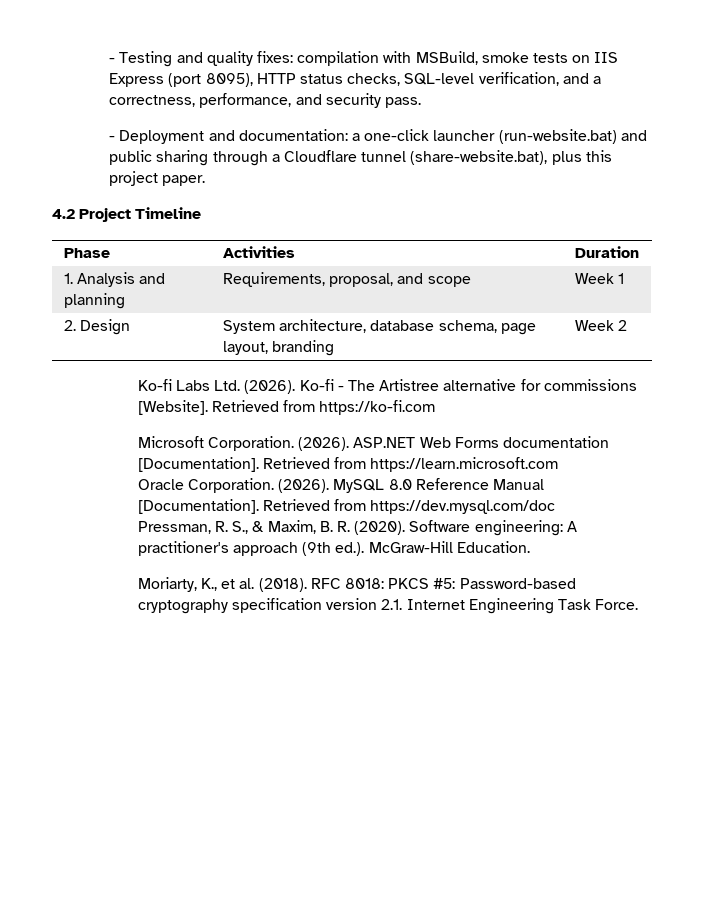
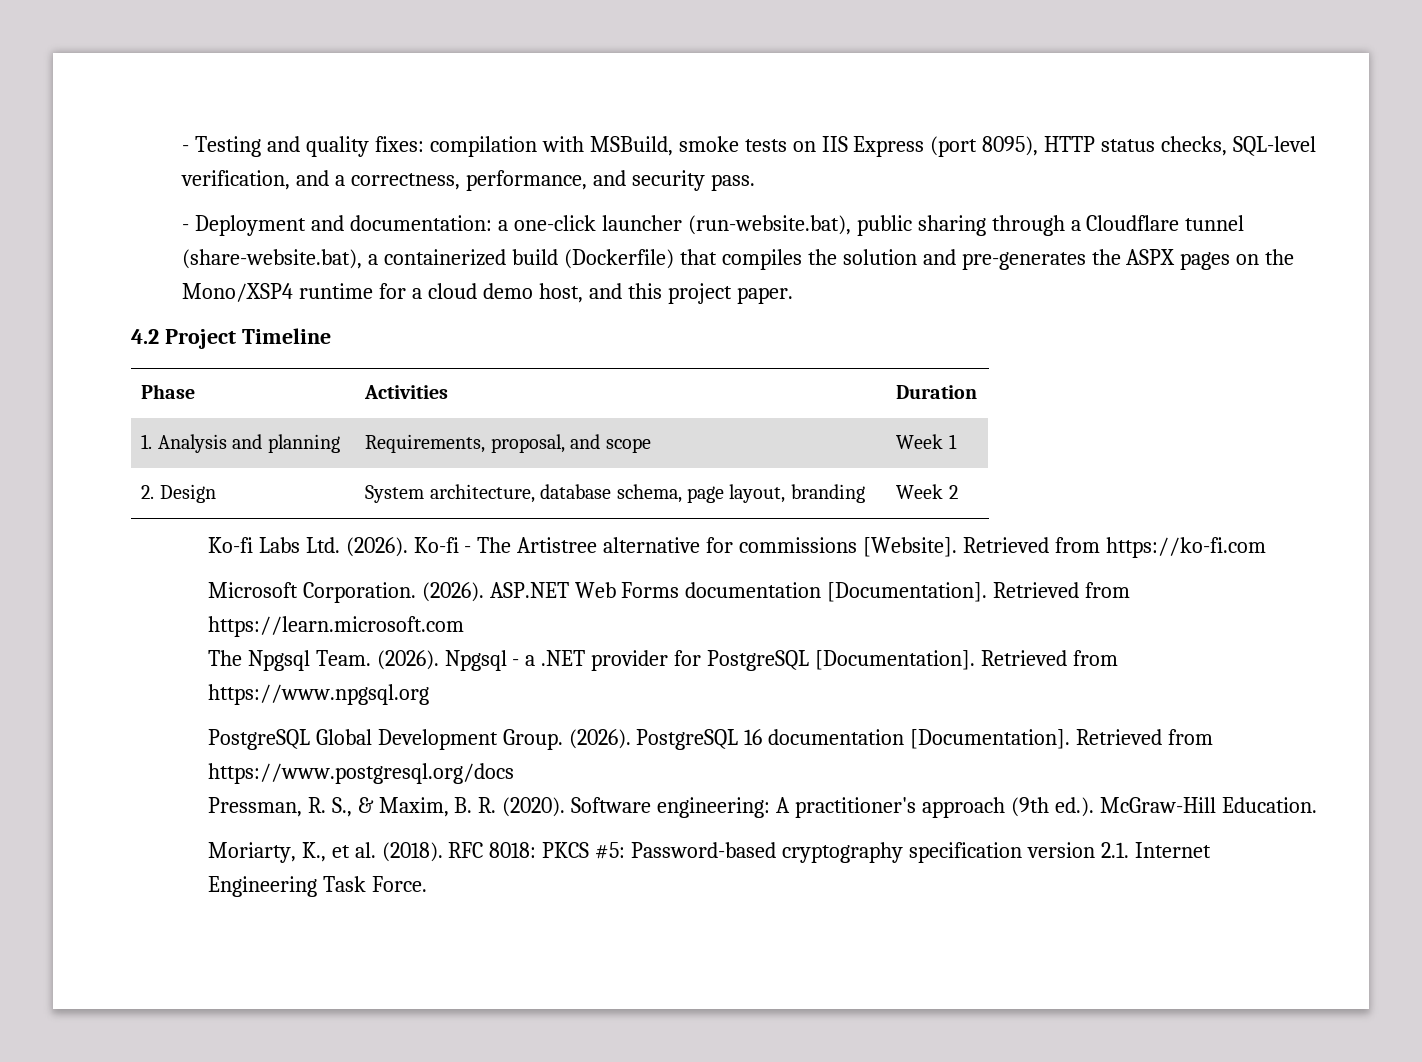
[498,129,647,144] (run-website.bat) and -> [687,215,851,235] (run-website.bat),
[551,151,582,165] plus -> [368,249,1295,270] [182,283,622,303] a containerized build (Dockerfile) that compiles the solution and pre-generates the ASPX pages on the Mono/XSP4 runtime for a cloud demo host, and
[137,478,545,493] [137,499,556,514] Oracle Corporation. (2026). MySQL 8.0 Reference Manual [Documentation]. Retrieved from https://dev.mysql.com/doc -> [207,650,1119,671] [207,684,429,705] [207,729,1214,750] [207,763,514,784] The Npgsql Team. (2026). Npgsql - a .NET provider for PostgreSQL [Documentation]. Retrieved from https://www.npgsql.org // PostgreSQL Global Development Group. (2026). PostgreSQL 16 documentation [Documentation]. Retrieved from https://www.postgresql.org/docs

